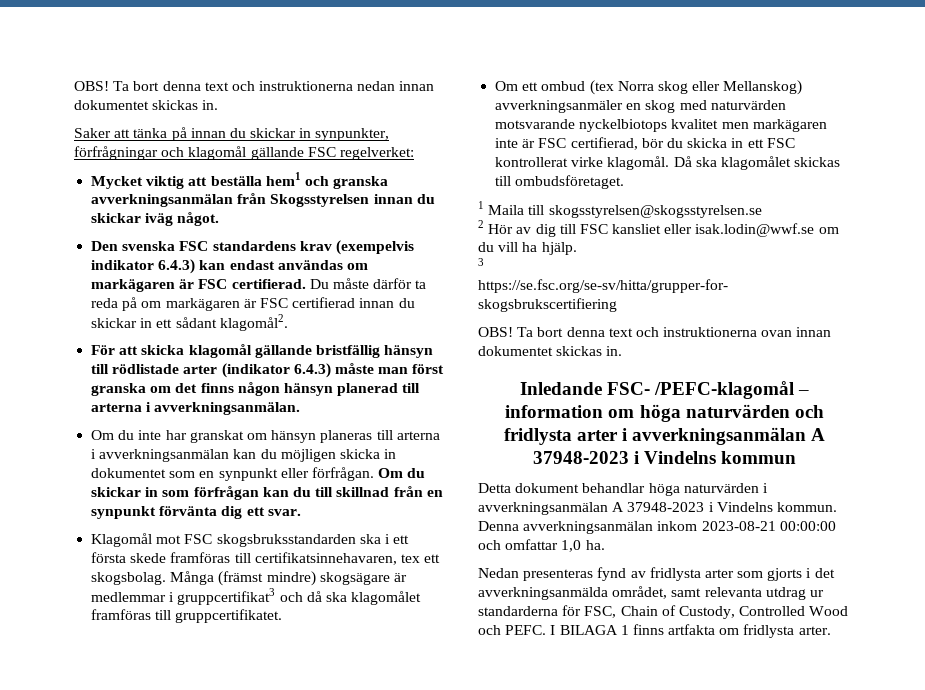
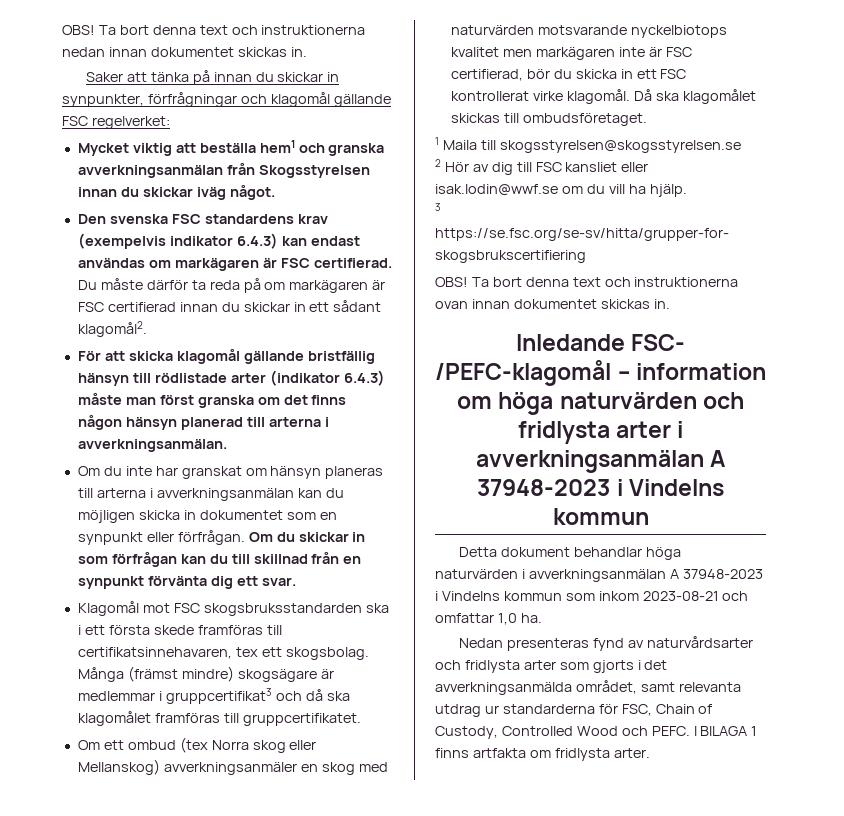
[776,502,837,512] [478,521,654,534] kommun. Denna avverkningsanmälan -> [503,591,595,601] kommun som
[779,521,836,531] 00:00:00 -> (719, 596) none
(646, 574) none -> [646,636,753,648] [435,660,461,670] naturvårdsarter och

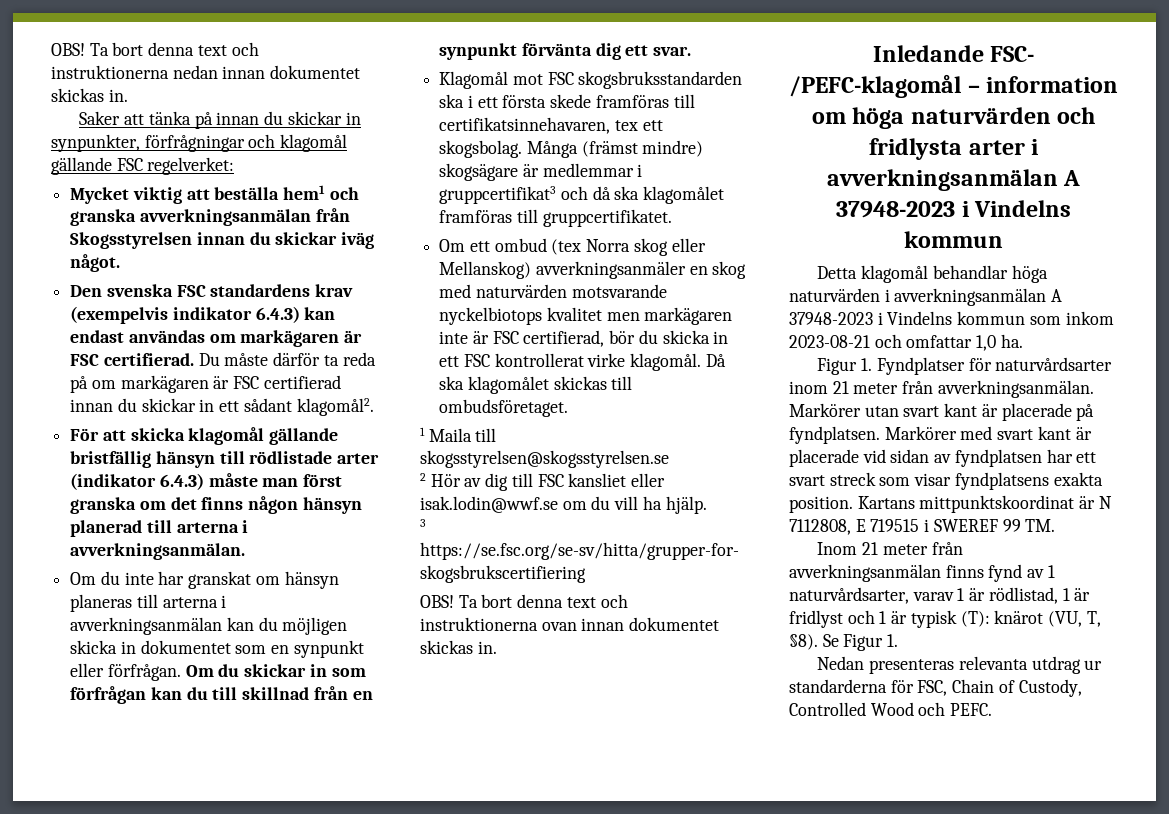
[500,547,570,557] dokument -> [861,265,929,283] klagomål
[458,636,753,651] [435,660,668,673] [435,680,675,695] Nedan presenteras fynd av naturvårdsarter och fridlysta arter som gjorts i det avverkningsanmälda området, samt -> [817,357,1113,375] [789,380,1094,398] [789,403,1095,421] [789,426,1092,444] [789,449,1097,467] [789,472,1103,490] [789,495,1112,513] [789,519,1056,535] [817,542,963,555] [789,564,1055,582] [789,587,1091,604] [789,610,1101,628] [789,634,899,651] [817,656,955,674] Figur 1. Fyndplatser för naturvårdsarter inom 21 meter från avverkningsanmälan. Markörer utan svart kant är placerade på fyndplatsen. Markörer med svart kant är placerade vid sidan av fyndplatsen har ett svart streck som visar fyndplatsens exakta position. Kartans mittpunktskoordinat är N 7112808, E 719515 i SWEREF 99 TM. // Inom 21 meter från avverkningsanmälan finns fynd av 1 naturvårdsarter, varav 1 är rödlistad, 1 är fridlyst och 1 är typisk (T): knärot (VU, T, §8). Se Figur 1. // Nedan presenteras
[693,726,758,736] [435,748,650,761] I BILAGA 1 finns artfakta om fridlysta arter. -> (993, 709) none

